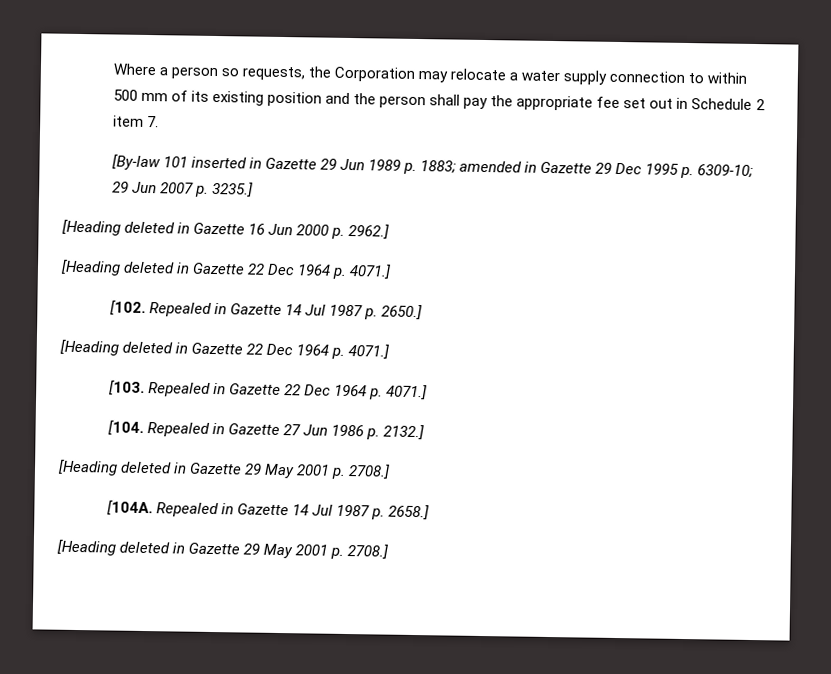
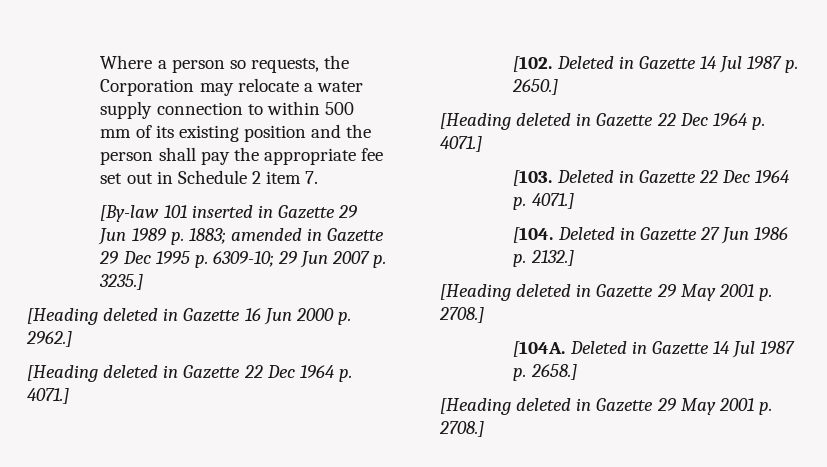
[148,302,212,317] Repealed -> [556,56,614,69] Deleted
[147,382,211,397] Repealed -> [556,170,614,183] Deleted
[146,422,210,437] Repealed -> [557,227,615,240] Deleted
[155,502,219,518] Repealed -> [569,341,627,354] Deleted

